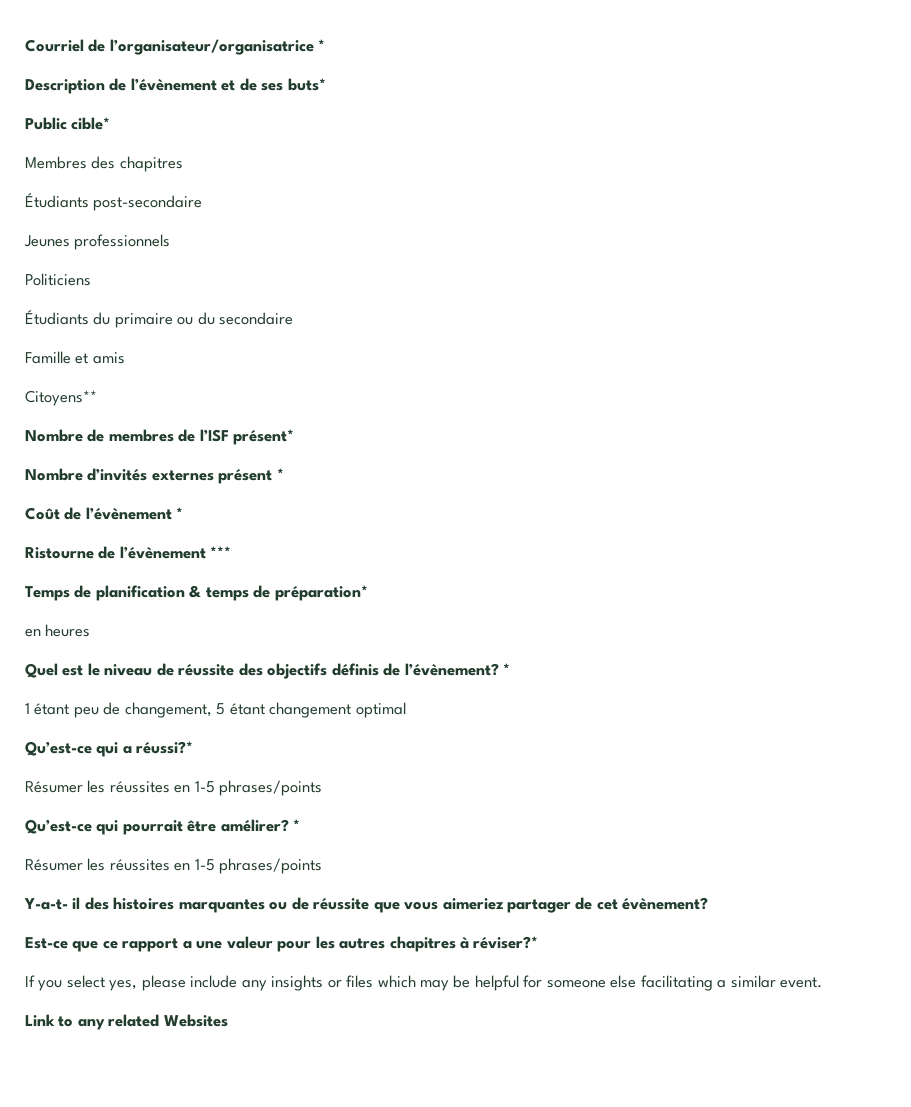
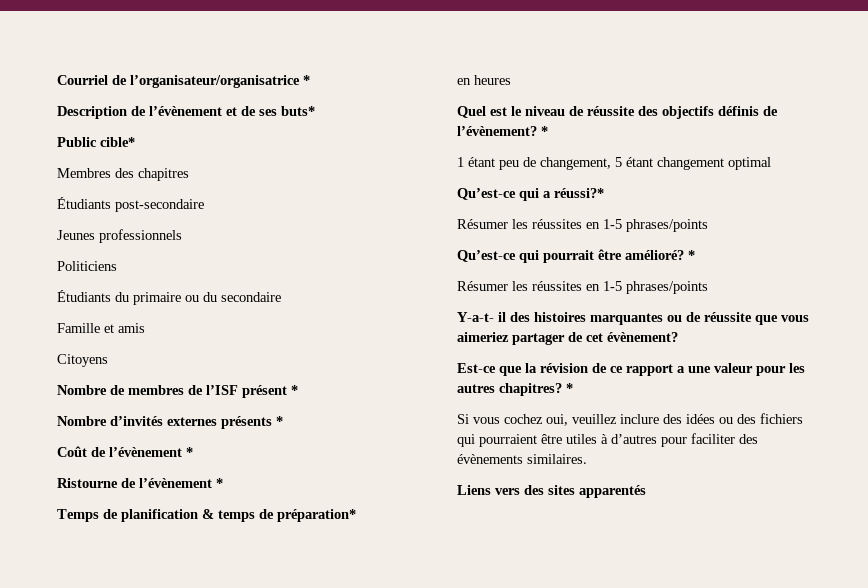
[25,390,97,406] Citoyens** -> [57,354,108,367] Citoyens
[233,429,295,445] présent* -> [242,385,298,398] présent *
[218,468,273,484] présent -> [221,416,272,429] présents
[210,546,232,558] *** -> [216,478,223,488] *
[220,819,289,832] amélirer? -> [625,250,684,260] amélioré?
(99, 946) none -> [525,363,607,373] la révision de
[389,936,539,952] [25,975,823,991] [25,1014,228,1030] chapitres à réviser?* // If you select yes, please include any insights or files which may be helpful for someone else facilitating a similar event. // Link to any related Websites -> [499,383,573,396] [457,413,803,426] [457,433,758,447] [457,454,587,464] [457,485,646,498] chapitres? * // Si vous cochez oui, veuillez inclure des idées ou des fichiers qui pourraient être utiles à d’autres pour faciliter des évènements similaires. // Liens vers des sites apparentés

